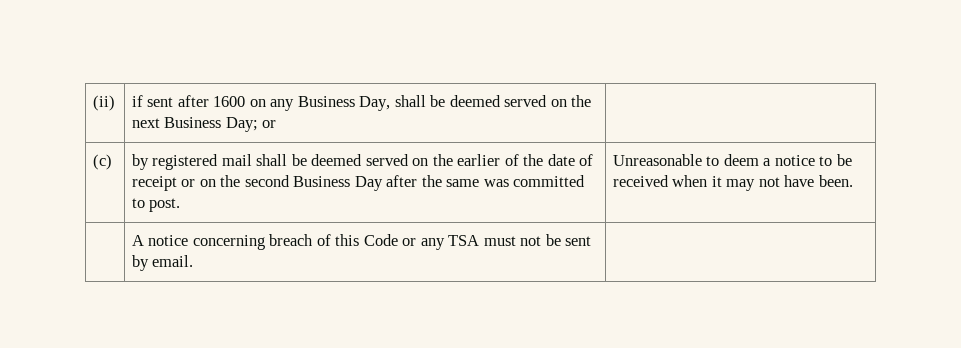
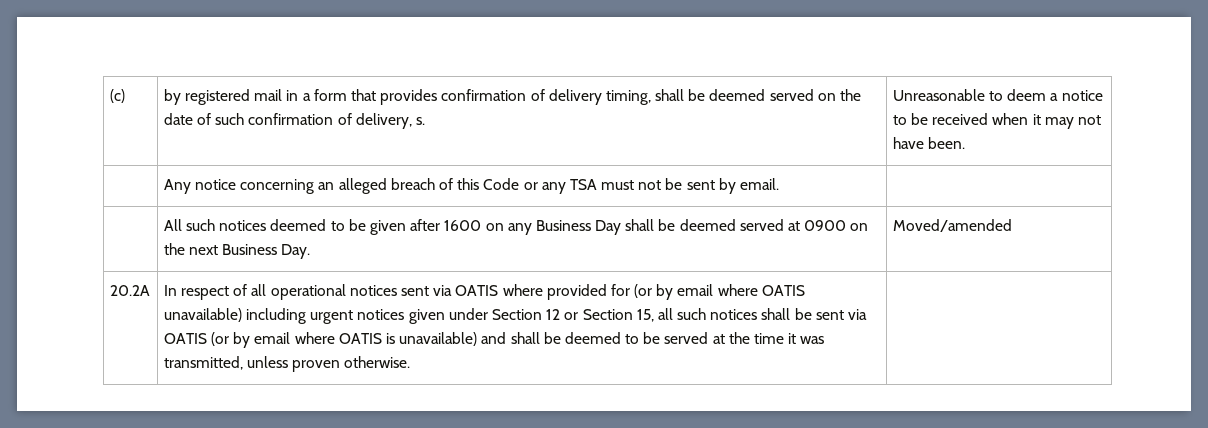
[93,95,116,111] [132,95,591,111] [132,117,277,132] [93,154,113,170] [132,154,593,170] [132,175,586,191] [132,198,181,212] (ii) | if sent after 1600 on any Business Day, shall be deemed served on the next Business Day; or | // (c) | by registered mail shall be deemed served on the earlier of the date of receipt or on the second Business Day after the same was committed to post. -> [109,89,125,103] [163,89,862,105] [163,113,425,129] (c) | by registered mail in a form that provides confirmation of delivery timing, shall be deemed served on the date of such confirmation of delivery, s.
[132,235,145,246] A -> [163,179,191,194] Any
(265, 242) none -> [318,178,387,194] an alleged
(194, 261) none -> [163,219,869,235] [163,243,311,259] [892,219,1012,232] [109,285,150,296] [163,284,805,300] [163,308,868,324] [163,332,825,348] [163,356,411,372] // | All such notices deemed to be given after 1600 on any Business Day shall be deemed served at 0900 on the next Business Day. | Moved/amended // 20.2A | In respect of all operational notices sent via OATIS where provided for (or by email where OATIS unavailable) including urgent notices given under Section 12 or Section 15, all such notices shall be sent via OATIS (or by email where OATIS is unavailable) and shall be deemed to be served at the time it was transmitted, unless proven otherwise. |

